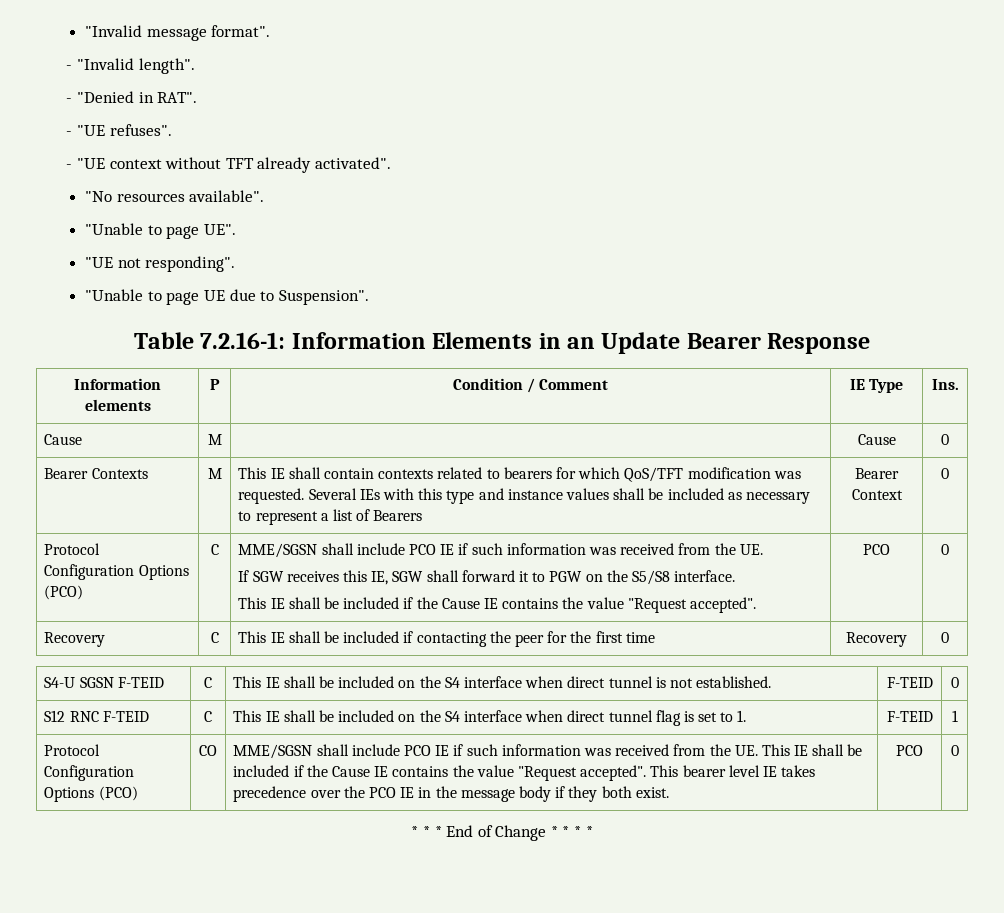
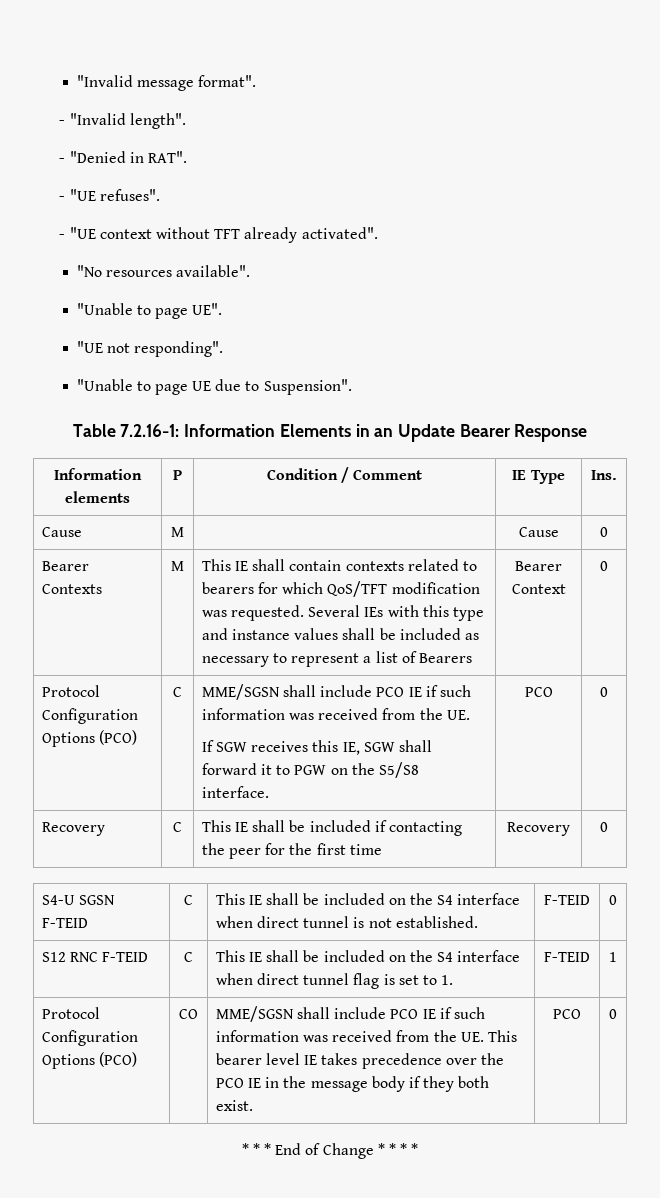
[238,597,756,613] // This IE shall be included if the Cause IE contains the value "Request accepted". -> (269, 792) none
[794,744,863,756] [233,765,679,781] IE shall be included if the Cause IE contains the value "Request accepted". This -> (518, 1036) none

